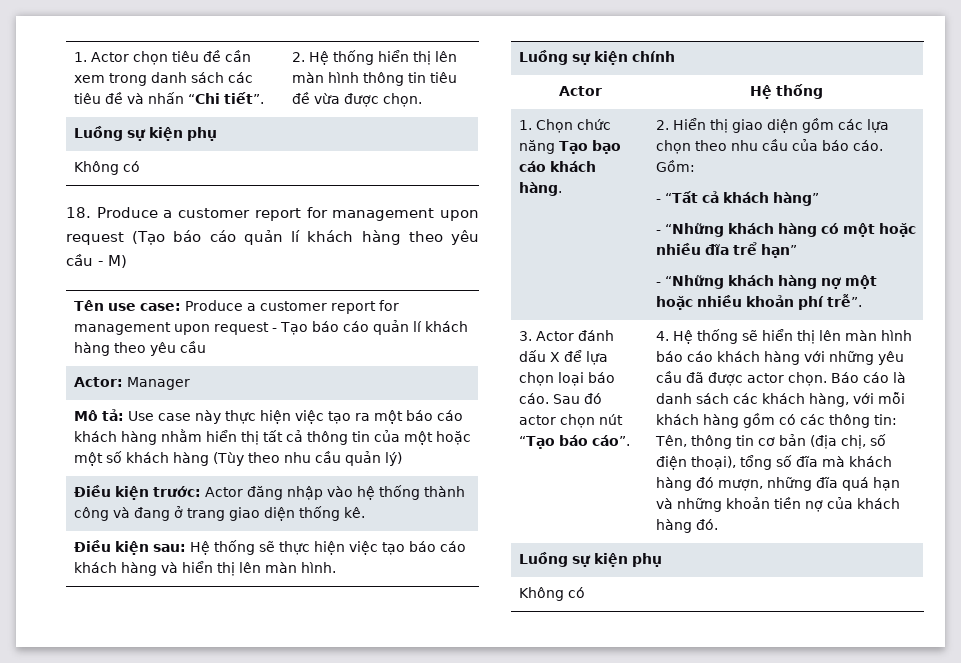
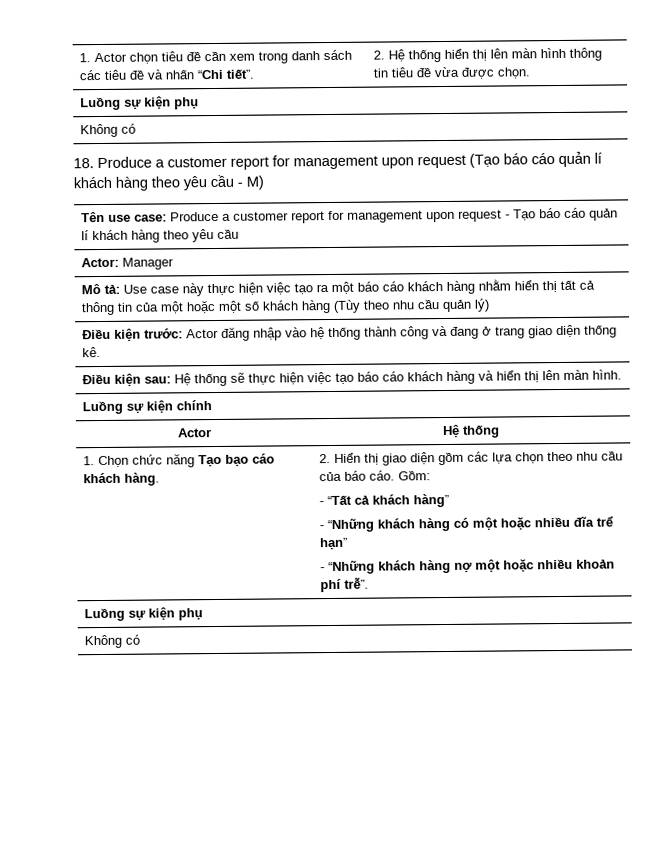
[518,330,614,341] [518,350,608,365] [518,372,615,386] [518,393,602,404] [518,414,623,428] [518,435,630,449] [655,329,912,344] [655,351,904,365] [655,371,906,386] [655,392,905,407] [655,413,897,428] [654,434,886,449] [655,455,892,470] [655,477,900,491] [655,497,900,512] [655,519,718,533] // 3. Actor đánh dấu X để lựa chọn loại báo cáo. Sau đó actor chọn nút “Tạo báo cáo”. | 4. Hệ thống sẽ hiển thị lên màn hình báo cáo khách hàng với những yêu cầu đã được actor chọn. Báo cáo là danh sách các khách hàng, với mỗi khách hàng gồm có các thông tin: Tên, thông tin cơ bản (địa chị, số điện thoại), tổng số đĩa mà khách hàng đó mượn, những đĩa quá hạn và những khoản tiền nợ của khách hàng đó. -> (370, 583) none

